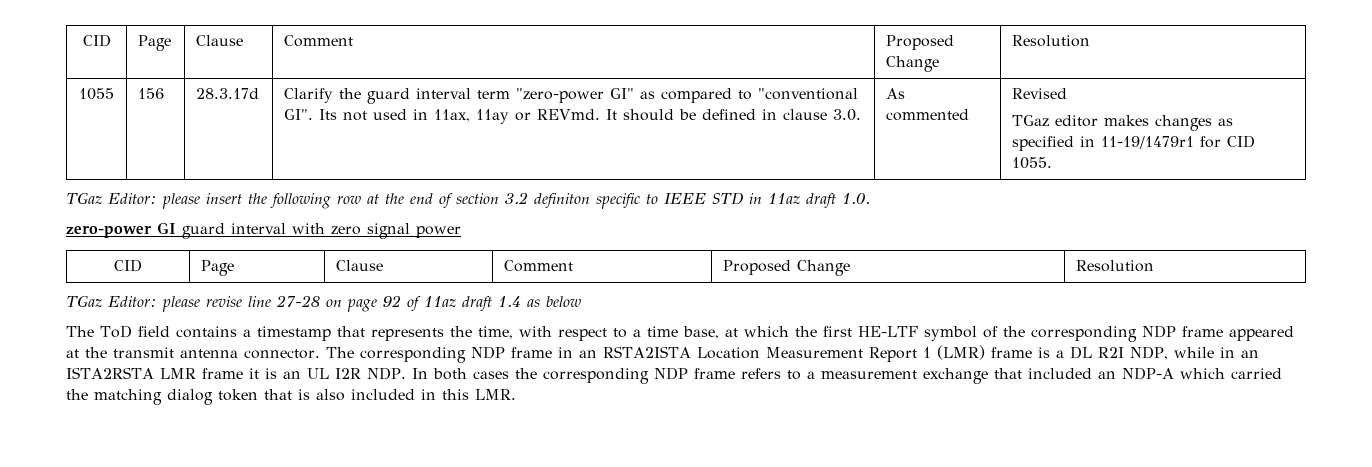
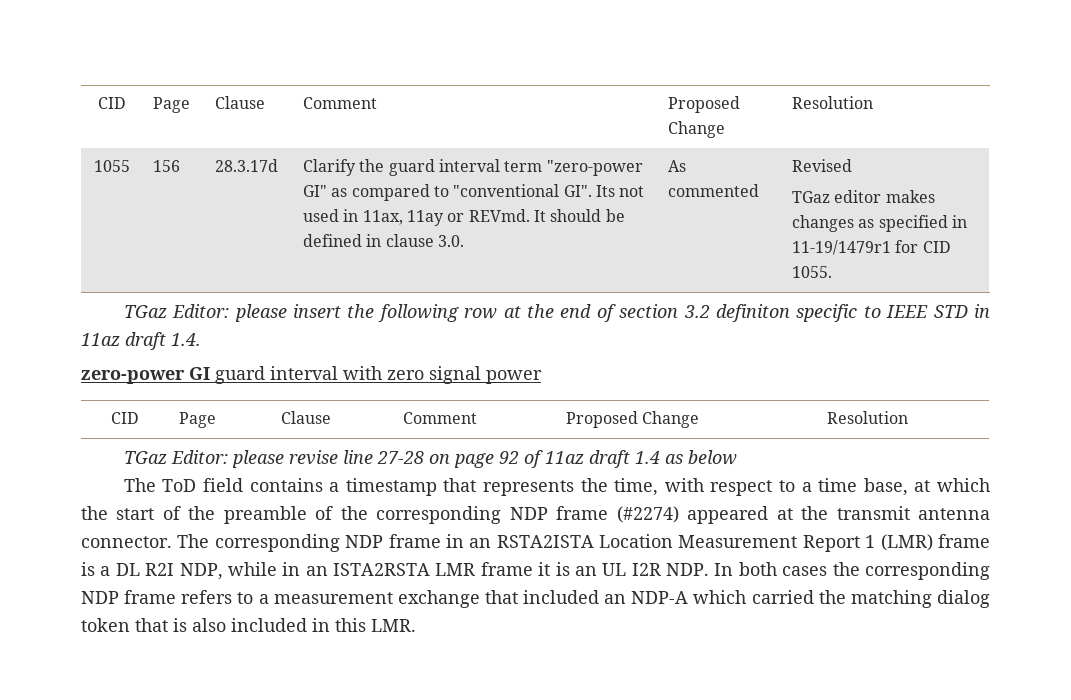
[841,193,870,204] 1.0. -> [171,333,201,346] 1.4.
[822,326,977,341] first HE-LTF symbol -> [116,506,307,524] start of the preamble
(1223, 331) none -> [616,506,679,523] (#2274)

